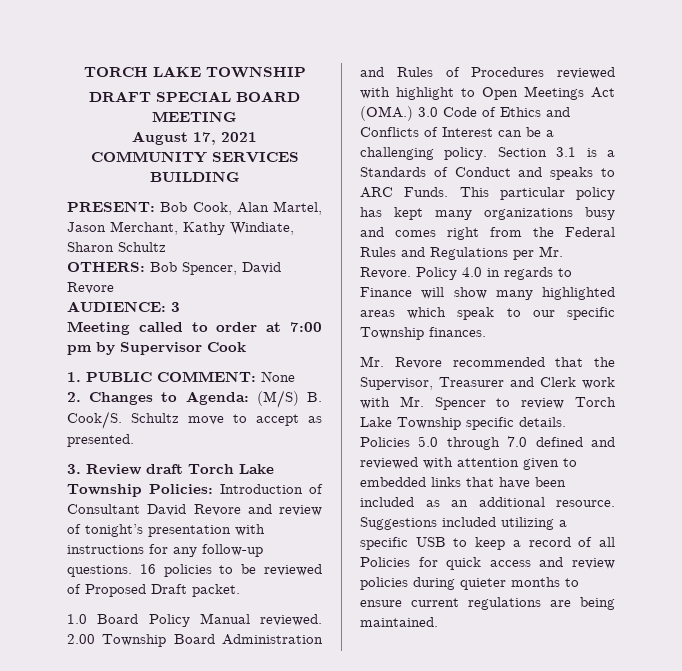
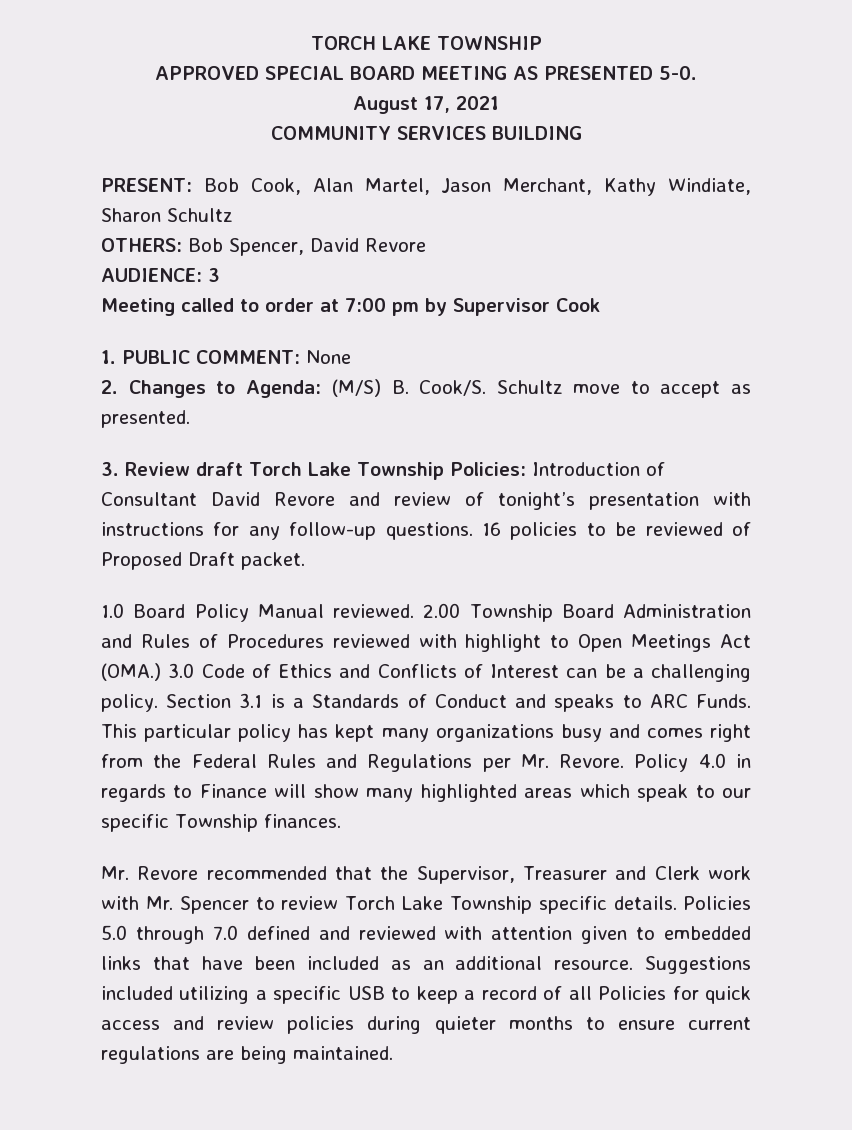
[89,91,151,102] DRAFT -> [155,66,259,80] APPROVED
(237, 116) none -> [513,66,697,80] AS PRESENTED 5-0.

